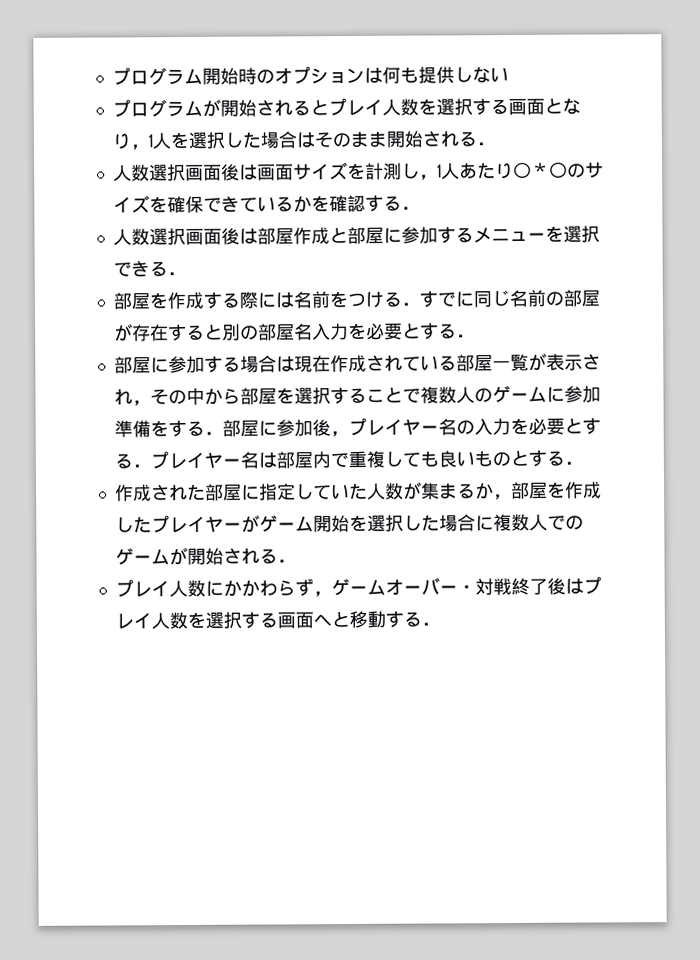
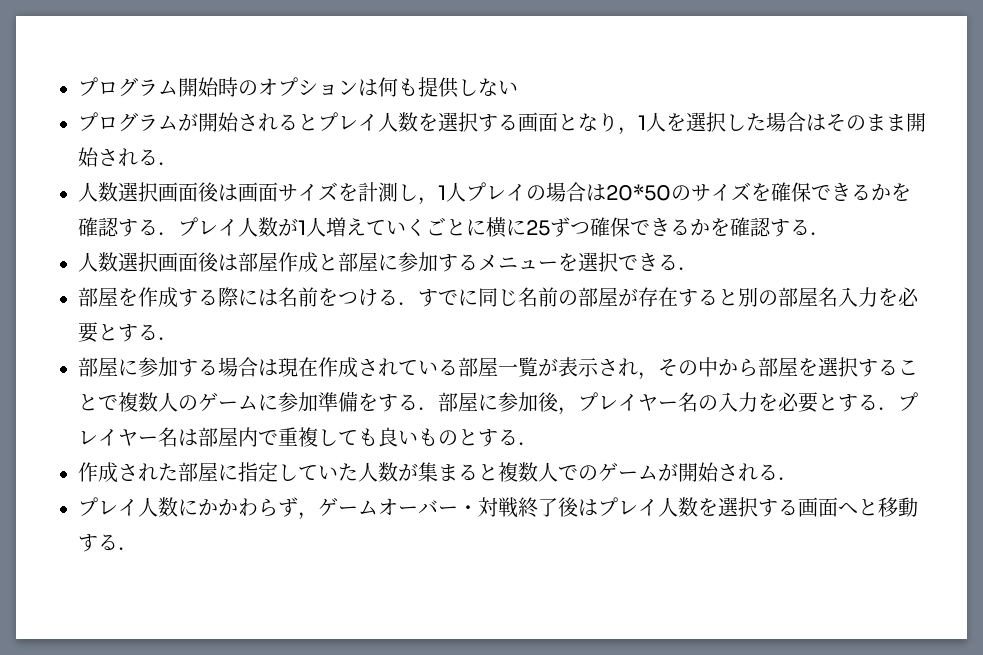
[458,162,568,180] あたり〇＊〇 -> [466,182,671,202] プレイの場合は20*50
[238,196,276,212] てい -> [851,183,911,201] [78,217,670,238] るかを確認する．プレイ人数が1人増えていくごとに横に25ずつ確保でき
[474,481,602,501] [114,514,494,534] か，部屋を作成したプレイヤーがゲーム開始を選択した場合に -> [478,464,498,481] と

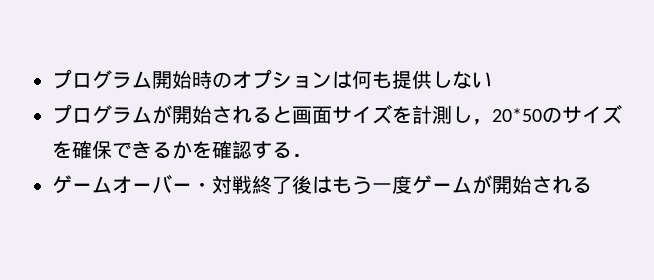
[318,112,926,135] [78,147,178,167] [78,182,238,202] プレイ人数を選択する画面となり，1人を選択した場合はそのまま開始される． // 人数選択画面後は -> (292, 114) none
[438,182,606,202] 1人プレイの場合は -> (492, 122) none
[178,217,830,238] [78,252,698,273] [78,287,919,308] [78,322,178,343] [78,357,918,380] [78,392,918,415] [78,427,538,447] [78,462,798,483] [78,497,318,520] プレイ人数が1人増えていくごとに横に25ずつ確保できるかを確認する． // 人数選択画面後は部屋作成と部屋に参加するメニューを選択できる． // 部屋を作成する際には名前をつける．すでに同じ名前の部屋が存在すると別の部屋名入力を必要とする． // 部屋に参加する場合は現在作成されている部屋一覧が表示され，その中から部屋を選択することで複数人のゲームに参加準備をする．部屋に参加後，プレイヤー名の入力を必要とする．プレイヤー名は部屋内で重複しても良いものとする． // 作成された部屋に指定していた人数が集まると複数人でのゲームが開始される． // プレイ人数にかかわらず， -> (312, 155) //
[598,497,918,517] [78,534,138,552] プレイ人数を選択する画面へと移動する． -> [332,175,592,195] もう一度ゲームが開始される

